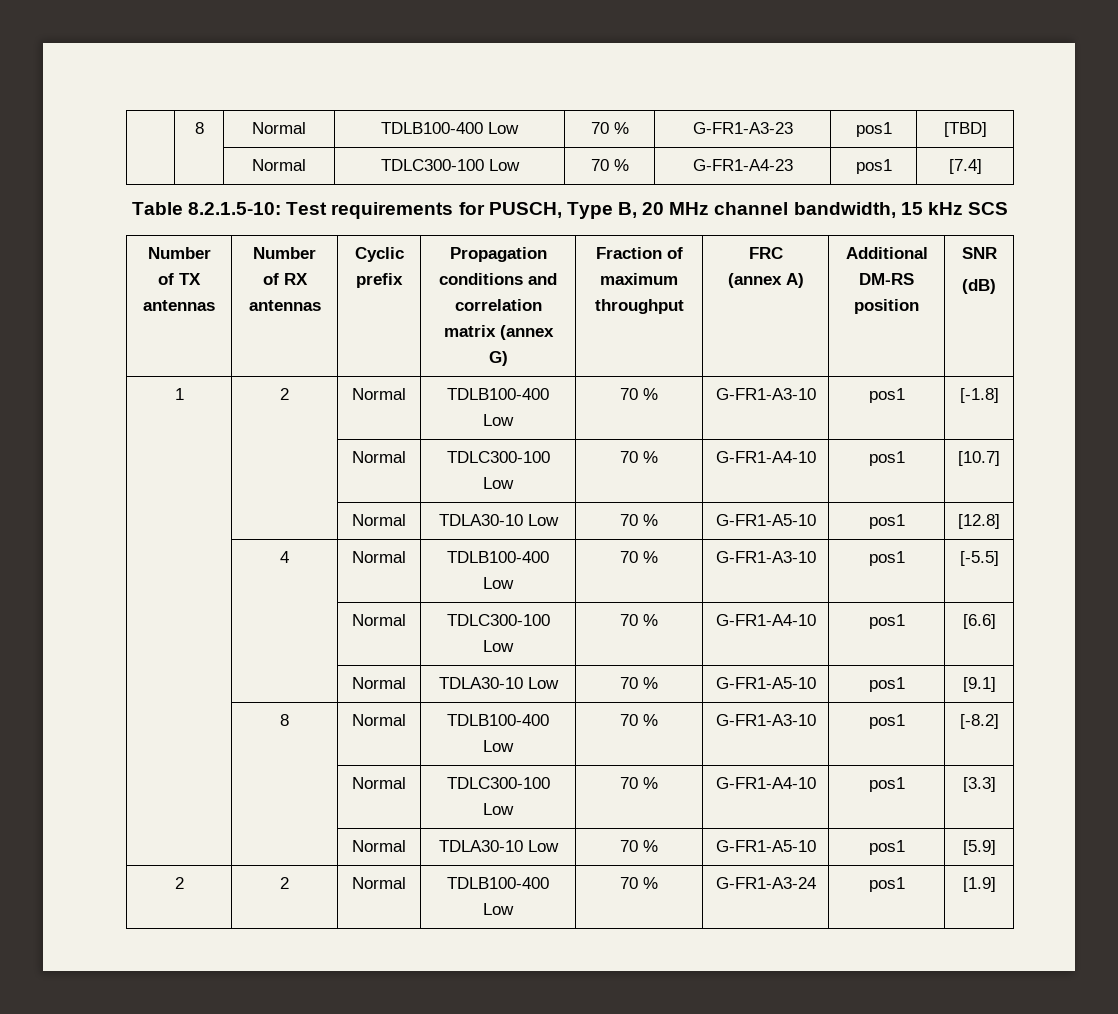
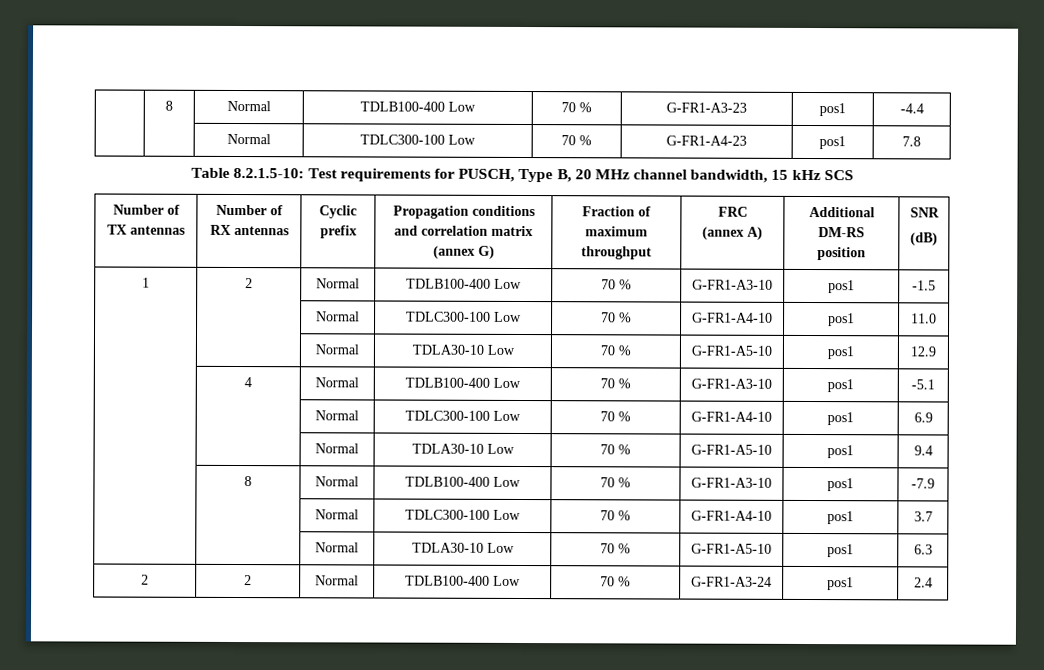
[943,122,987,137] [TBD] -> [899,103,924,114] -4.4
[948,159,982,174] [7.4] -> [902,136,921,147] 7.8
[959,388,999,403] [352,451,406,463] [446,451,550,463] [483,477,514,489] [620,451,658,463] [715,451,816,463] [868,451,905,466] [958,451,1000,466] [352,514,406,526] [438,514,559,526] [620,514,658,526] [715,514,816,526] [868,514,905,529] [958,514,1000,529] [-1.8] // | | Normal | TDLC300-100 Low | 70 % | G-FR1-A4-10 | pos1 | [10.7] // | | Normal | TDLA30-10 Low | 70 % | G-FR1-A5-10 | pos1 | [12.8] -> [912,280,936,291] [316,311,360,322] [406,311,522,322] [601,312,632,323] [692,312,773,323] [828,313,855,327] [911,313,937,324] [315,344,359,355] [411,344,515,355] [600,345,631,356] [691,345,772,356] [827,346,854,360] [910,346,936,357] -1.5 // | | Normal | TDLC300-100 Low | 70 % | G-FR1-A4-10 | pos1 | 11.0 // | | Normal | TDLA30-10 Low | 70 % | G-FR1-A5-10 | pos1 | 12.9
[959,551,999,566] [352,614,406,626] [446,614,550,626] [483,640,514,652] [620,614,658,626] [715,614,816,626] [868,614,905,629] [962,614,996,629] [352,677,406,689] [438,677,559,689] [620,677,658,689] [715,677,816,689] [868,677,905,692] [962,677,996,692] [-5.5] // | | Normal | TDLC300-100 Low | 70 % | G-FR1-A4-10 | pos1 | [6.6] // | | Normal | TDLA30-10 Low | 70 % | G-FR1-A5-10 | pos1 | [9.1] -> [911,379,935,390] [315,410,359,421] [405,410,521,421] [600,411,631,422] [691,411,772,422] [827,412,854,426] [913,412,933,423] [315,443,359,454] [411,443,515,454] [600,444,631,455] [691,444,772,455] [827,445,854,459] [913,445,933,456] -5.1 // | | Normal | TDLC300-100 Low | 70 % | G-FR1-A4-10 | pos1 | 6.9 // | | Normal | TDLA30-10 Low | 70 % | G-FR1-A5-10 | pos1 | 9.4
[959,714,999,729] [352,777,406,789] [446,777,550,789] [483,803,514,815] [620,777,658,789] [715,777,816,789] [868,777,905,792] [962,777,996,792] [352,840,406,852] [438,840,559,852] [620,840,658,852] [715,840,816,852] [868,840,905,855] [962,840,996,855] [-8.2] // | | Normal | TDLC300-100 Low | 70 % | G-FR1-A4-10 | pos1 | [3.3] // | | Normal | TDLA30-10 Low | 70 % | G-FR1-A5-10 | pos1 | [5.9] -> [911,478,935,489] [315,509,359,520] [405,509,521,520] [600,510,631,521] [691,510,772,521] [827,511,854,525] [913,511,933,522] [315,542,359,553] [411,542,515,553] [600,543,631,554] [691,543,772,554] [827,544,854,558] [913,544,933,555] -7.9 // | | Normal | TDLC300-100 Low | 70 % | G-FR1-A4-10 | pos1 | 3.7 // | | Normal | TDLA30-10 Low | 70 % | G-FR1-A5-10 | pos1 | 6.3
[962,877,996,892] [1.9] -> [913,577,933,588] 2.4

